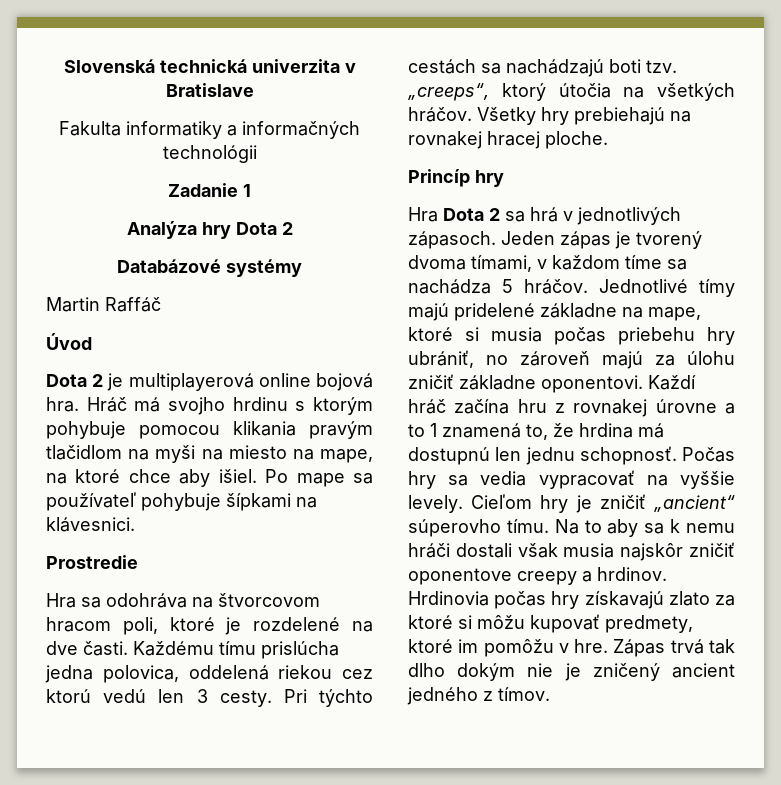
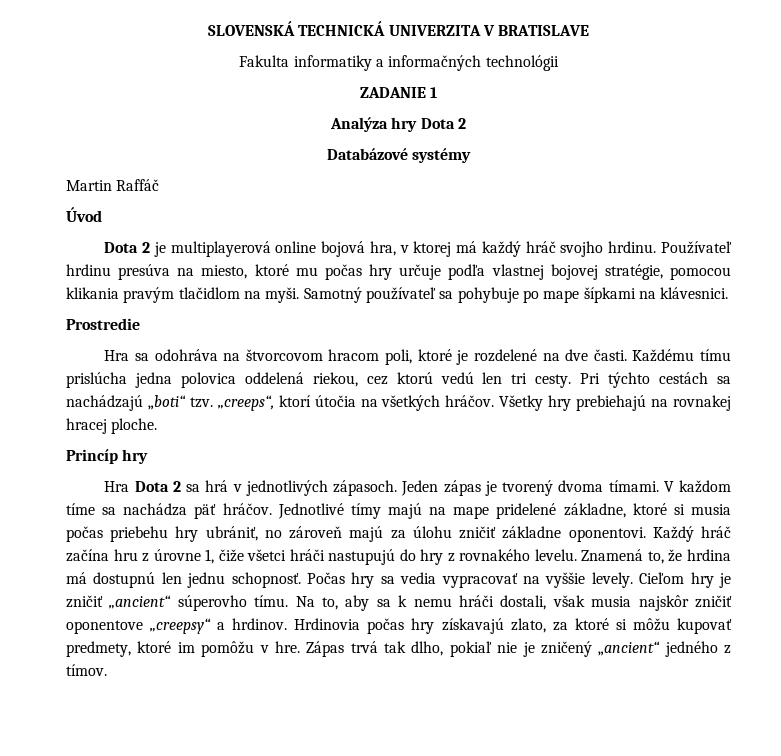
[63,59,356,73] [165,83,254,97] Slovenská technická univerzita v Bratislave -> [207,21,590,36] SLOVENSKÁ TECHNICKÁ UNIVERZITA V BRATISLAVE
[168,183,238,197] Zadanie -> [359,87,426,98] ZADANIE
[46,397,373,415] [46,421,126,439] hra. Hráč má svojho hrdinu s ktorým pohybuje -> [369,241,732,257] [66,264,663,280] hra, v ktorej má každý hráč svojho hrdinu. Používateľ hrdinu presúva na miesto, ktoré mu počas hry určuje podľa vlastnej bojovej stratégie,
[155,445,373,463] [46,469,373,487] [46,492,221,511] myši na miesto na mape, na ktoré chce aby išiel. Po mape sa používateľ pohybuje -> [265,287,580,303] myši. Samotný používateľ sa pohybuje po mape
[102,665,333,683] polovica, oddelená riekou -> [180,372,358,388] polovica oddelená riekou,
[196,689,208,703] 3 -> [511,373,528,384] tri
[609,59,641,73] boti -> [147,395,186,410] „boti“
[501,83,546,101] ktorý -> [278,395,311,407] ktorí
[471,255,547,272] tímami, v -> [608,480,674,492] tímami. V
[502,279,513,293] 5 -> [194,504,217,519] päť
[454,303,701,321] pridelené základne na mape, -> [429,503,626,519] na mape pridelené základne,
[648,375,696,390] Každí -> [652,526,694,542] Každý
[573,399,735,417] [408,423,521,438] rovnakej úrovne a to 1 znamená -> [153,549,644,565] úrovne 1, čiže všetci hráči nastupujú do hry z rovnakého levelu. Znamená
[584,520,602,533] to -> [322,597,338,610] to,
[455,543,512,558] dostali -> [500,595,547,610] dostali,
[517,571,577,585] creepy -> [150,618,212,634] „creepsy“
[668,591,710,606] zlato -> [510,618,546,633] zlato,
[408,663,516,681] dlho dokým -> [411,641,492,657] dlho, pokiaľ
[672,663,735,678] ancient -> [598,641,661,656] „ancient“

